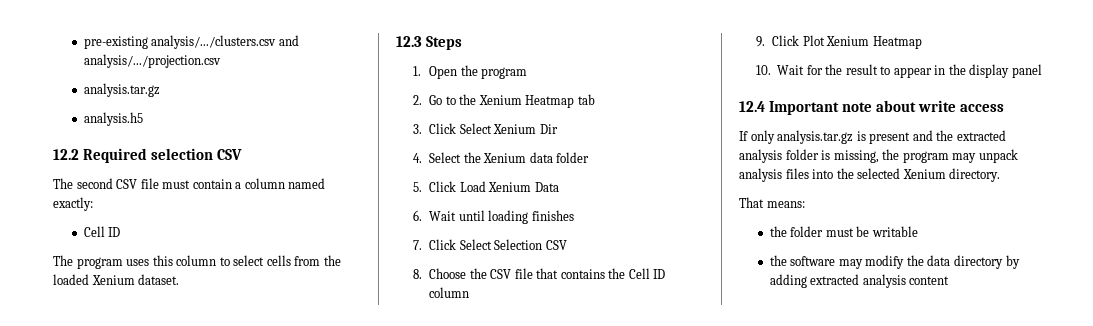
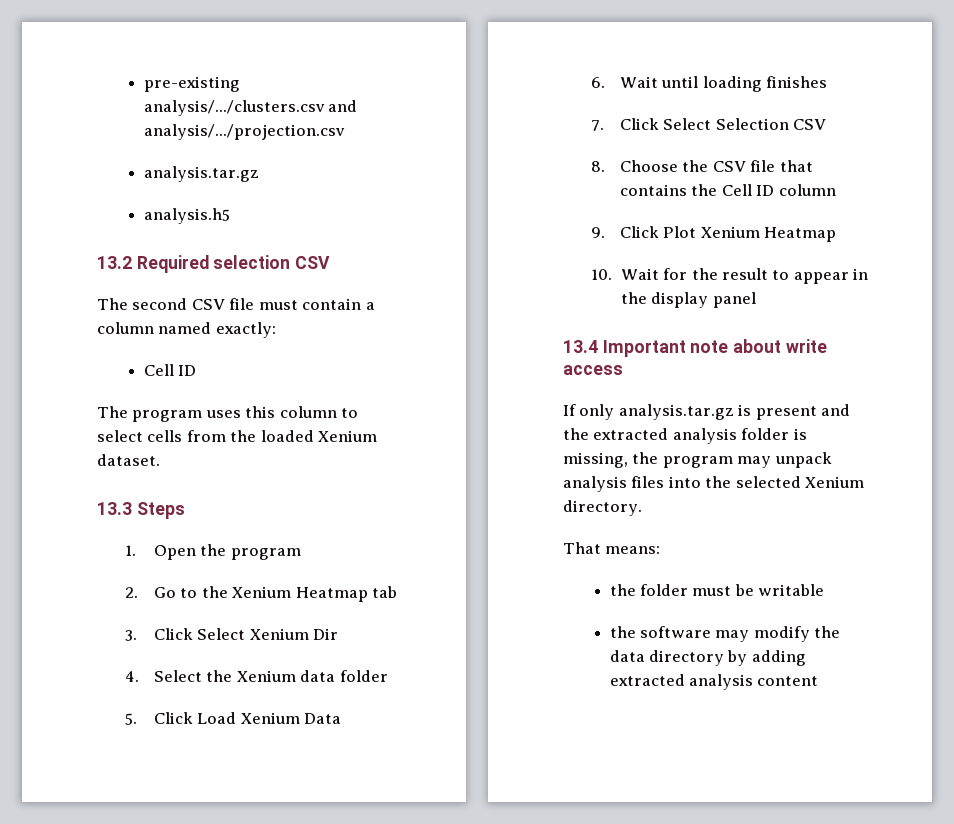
[53,149,79,160] 12.2 -> [97,256,132,269] 13.2
[396,36,422,47] 12.3 -> [97,502,132,515] 13.3
[739,101,765,112] 12.4 -> [563,340,598,353] 13.4

